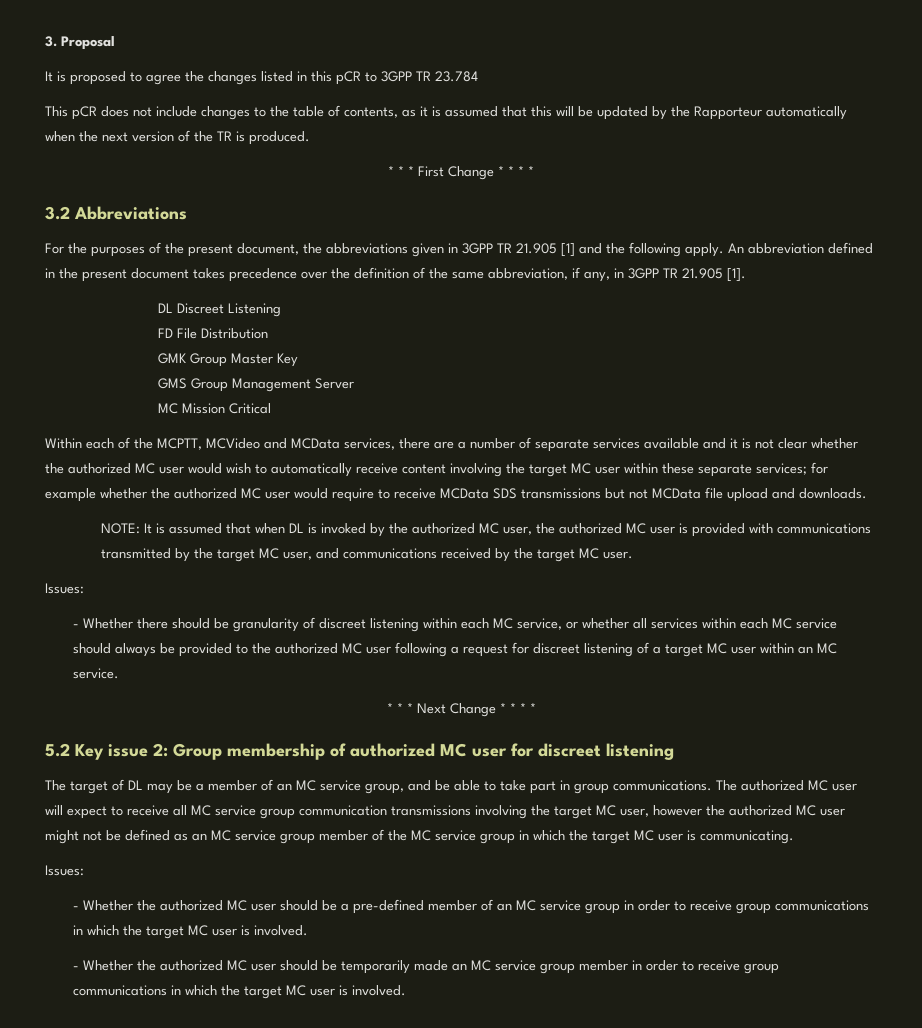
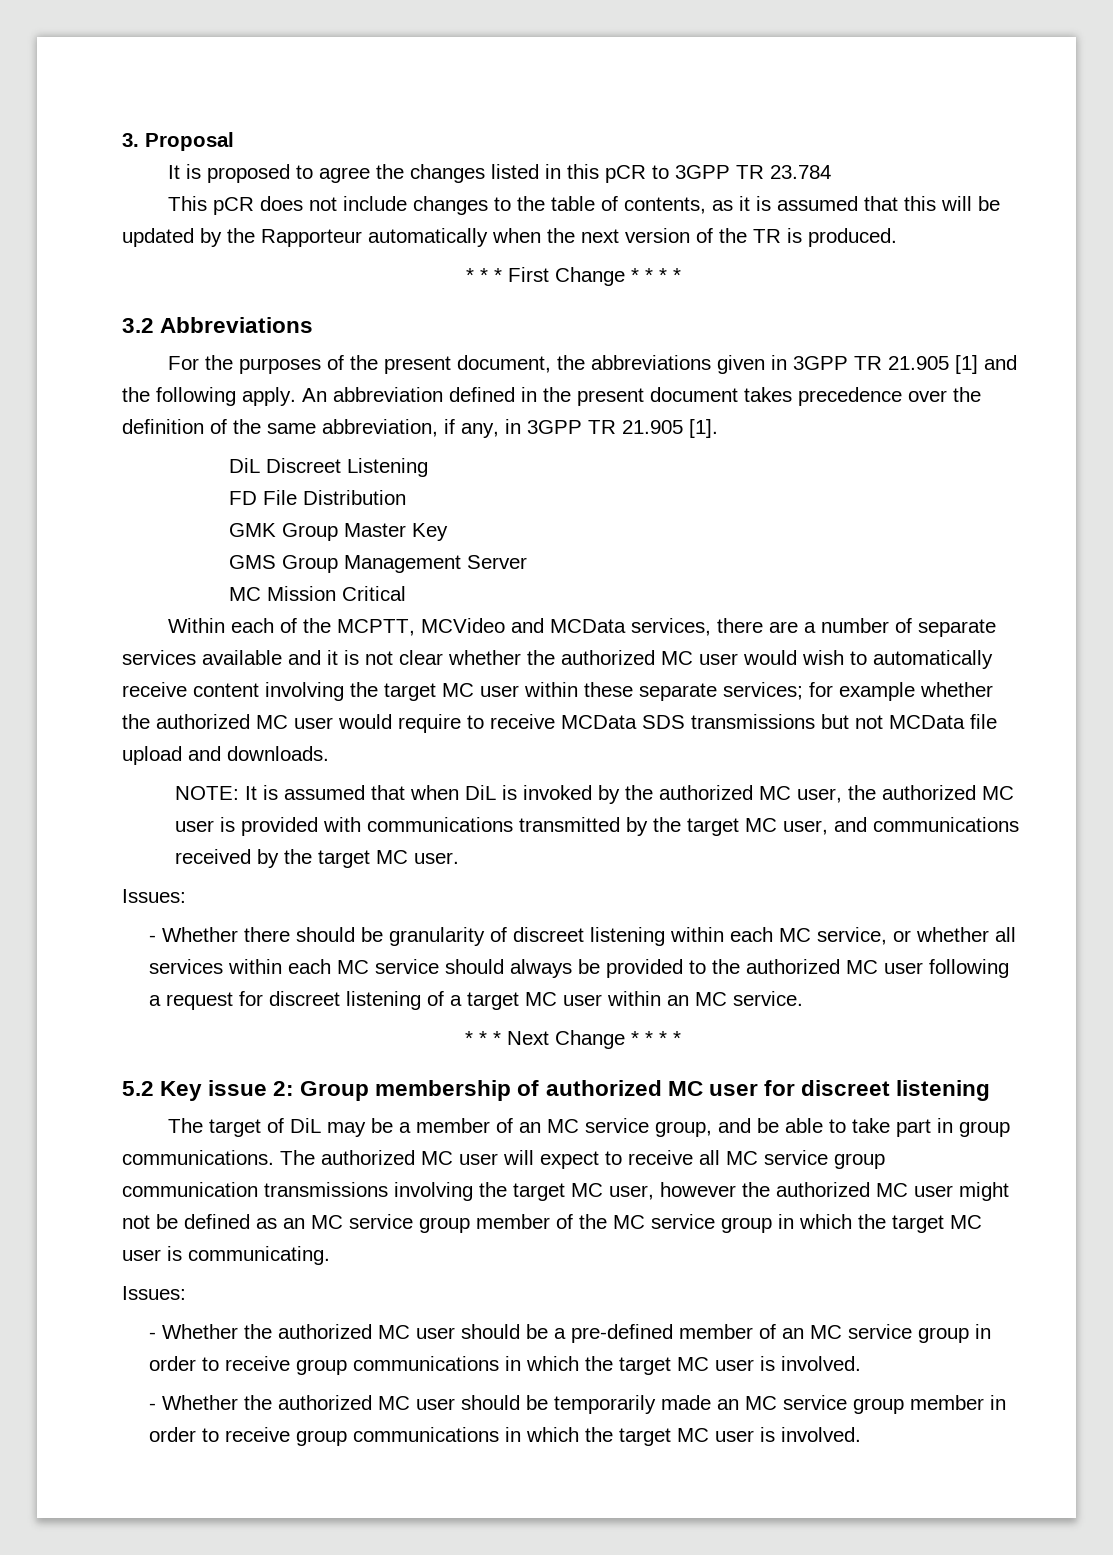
[157,303,173,313] DL -> [228,458,260,473] DiL
[289,523,305,533] DL -> [465,785,497,800] DiL
[128,780,143,790] DL -> [289,1118,321,1133] DiL

